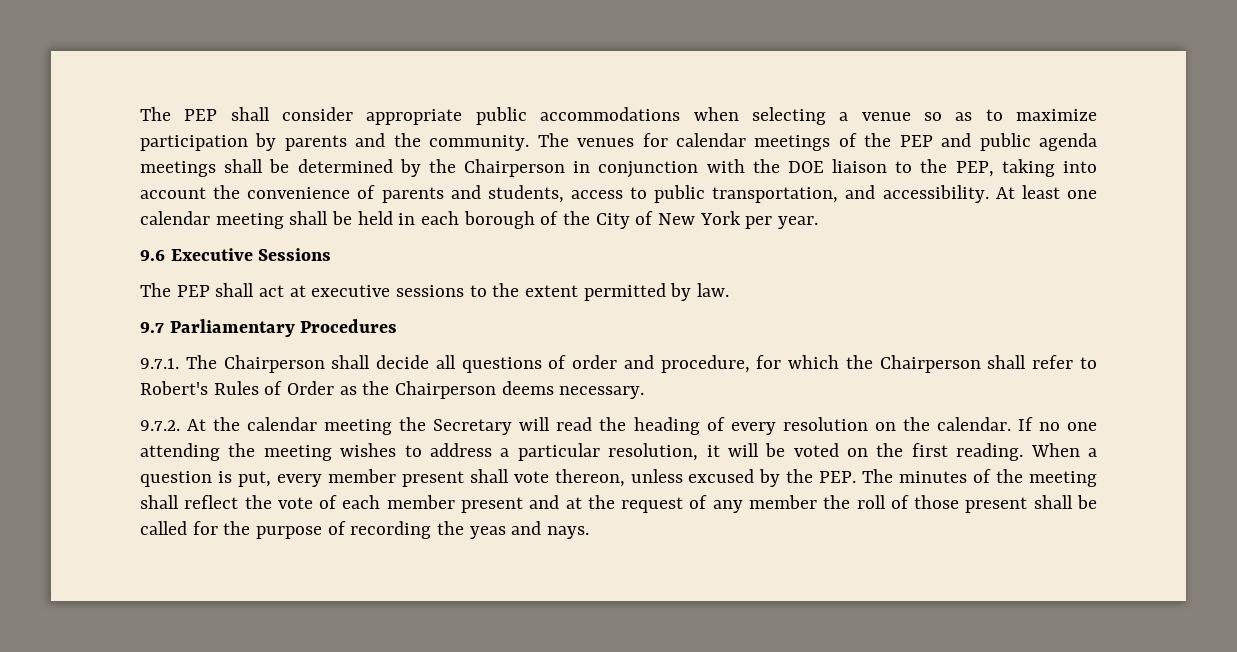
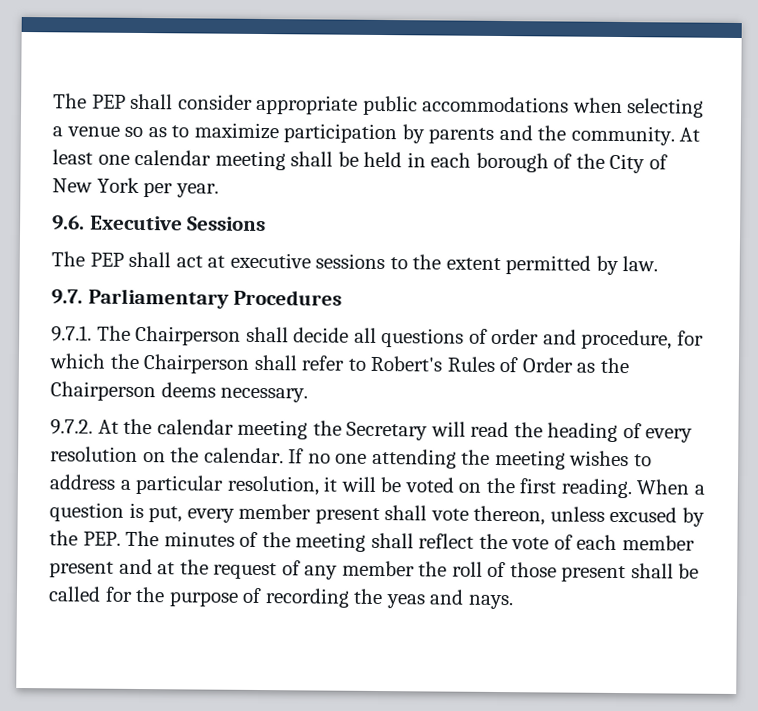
[537,133,1097,151] [140,159,1097,178] [140,185,989,203] The venues for calendar meetings of the PEP and public agenda meetings shall be determined by the Chairperson in conjunction with the DOE liaison to the PEP, taking into account the convenience of parents and students, access to public transportation, and accessibility. -> (675, 135) none
[140,250,165,261] 9.6 -> [52,215,85,231] 9.6.
[140,322,164,333] 9.7 -> [51,289,83,305] 9.7.

